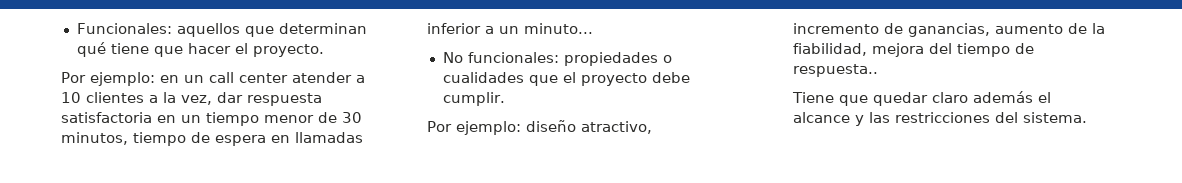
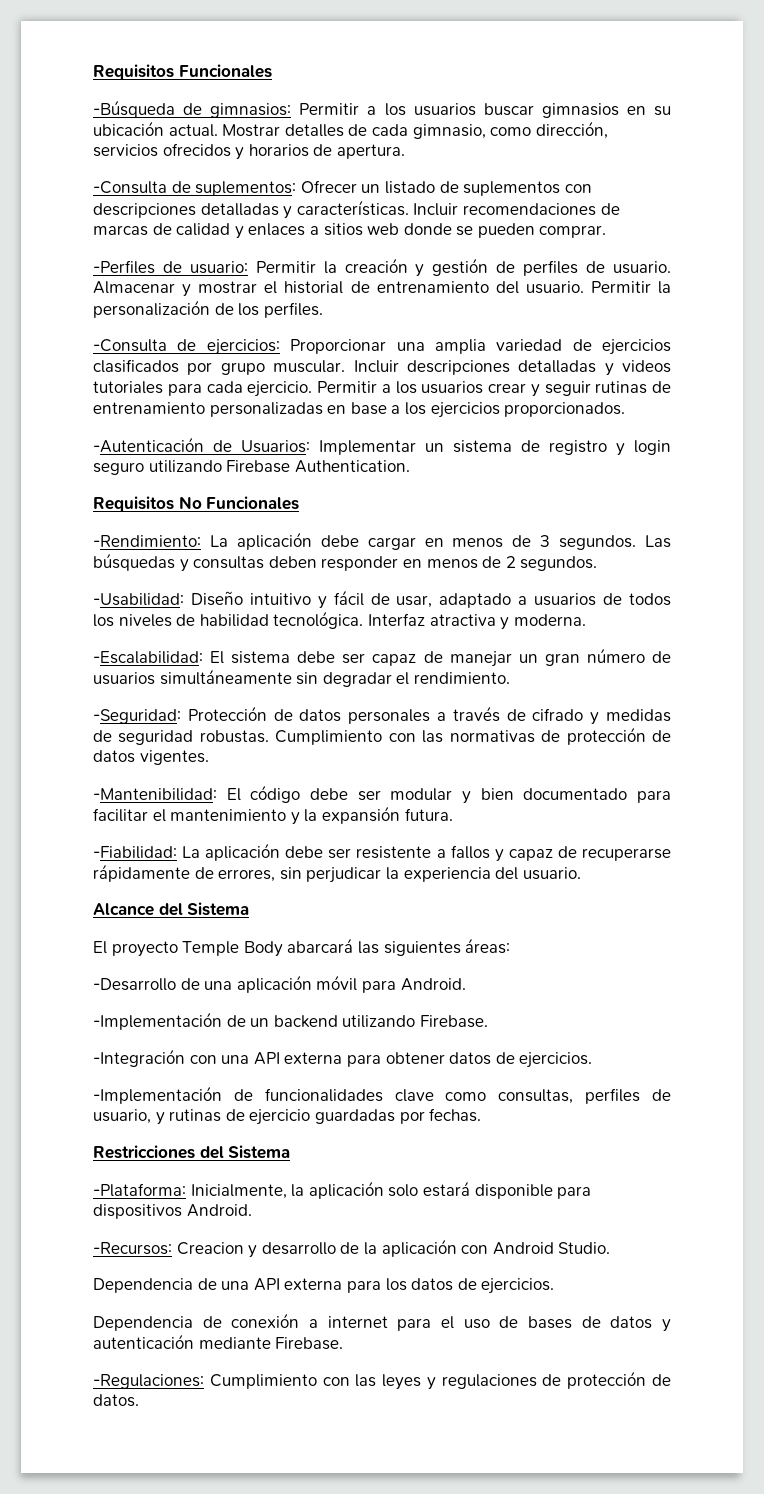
[77,23,368,37] [77,42,325,57] [61,72,366,86] [61,92,323,106] [61,112,363,126] [61,132,364,146] [427,23,594,34] [443,52,673,66] [443,72,691,86] [443,92,506,106] [427,120,653,135] [793,23,1106,37] [793,43,1035,57] [793,64,879,77] [792,91,1052,106] [793,112,1088,126] Funcionales: aquellos que determinan qué tiene que hacer el proyecto. // Por ejemplo: en un call center atender a 10 clientes a la vez, dar respuesta satisfactoria en un tiempo menor de 30 minutos, tiempo de espera en llamadas inferior a un minuto... // No funcionales: propiedades o cualidades que el proyecto debe cumplir. // Por ejemplo: diseño atractivo, incremento de ganancias, aumento de la fiabilidad, mejora del tiempo de respuesta.. // Tiene que quedar claro además el alcance y las restricciones del sistema. -> [93,64,272,80] [93,100,672,118] [93,121,608,139] [93,143,405,160] [93,180,592,196] [93,200,620,219] [93,223,607,239] [93,258,672,277] [93,281,672,297] [93,300,323,318] [93,339,671,355] [93,359,671,376] [93,381,671,397] [93,402,626,418] [93,437,671,456] [93,460,410,475] [93,496,300,512] [93,532,671,550] [93,553,598,572] [93,590,672,609] [93,611,586,630] [93,648,671,667] [93,669,510,687] [93,706,672,725] [93,727,671,745] [93,750,209,765] [93,785,671,804] [93,806,453,825] [93,843,671,862] [93,864,581,883] [93,902,250,916] [93,938,511,957] [93,975,466,993] [93,1012,488,1030] [93,1049,593,1068] [93,1086,671,1104] [93,1108,482,1125] [93,1145,291,1159] [93,1181,592,1199] [93,1204,252,1219] [93,1239,611,1258] [93,1278,555,1294] [93,1313,671,1332] [93,1334,344,1350] [93,1371,671,1390] [93,1394,139,1407] Requisitos Funcionales // -Búsqueda de gimnasios: Permitir a los usuarios buscar gimnasios en su ubicación actual. Mostrar detalles de cada gimnasio, como dirección, servicios ofrecidos y horarios de apertura. // -Consulta de suplementos: Ofrecer un listado de suplementos con descripciones detalladas y características. Incluir recomendaciones de marcas de calidad y enlaces a sitios web donde se pueden comprar. // -Perfiles de usuario: Permitir la creación y gestión de perfiles de usuario. Almacenar y mostrar el historial de entrenamiento del usuario. Permitir la personalización de los perfiles. // -Consulta de ejercicios: Proporcionar una amplia variedad de ejercicios clasificados por grupo muscular. Incluir descripciones detalladas y videos tutoriales para cada ejercicio. Permitir a los usuarios crear y seguir rutinas de entrenamiento personalizadas en base a los ejercicios proporcionados. // -Autenticación de Usuarios: Implementar un sistema de registro y login seguro utilizando Firebase Authentication. // Requisitos No Funcionales // -Rendimiento: La aplicación debe cargar en menos de 3 segundos. Las búsquedas y consultas deben responder en menos de 2 segundos. // -Usabilidad: Diseño intuitivo y fácil de usar, adaptado a usuarios de todos los niveles de habilidad tecnológica. Interfaz atractiva y moderna. // -Escalabilidad: El sistema debe ser capaz de manejar un gran número de usuarios simultáneamente sin degradar el rendimiento. // -Seguridad: Protección de datos personales a través de cifrado y medidas de seguridad robustas. Cumplimiento con las normativas de protección de datos vigentes. // -Mantenibilidad: El código debe ser modular y bien documentado para facilitar el mantenimiento y la expansión futura. // -Fiabilidad: La aplicación debe ser resistente a fallos y capaz de recuperarse rápidamente de errores, sin perjudicar la experiencia del usuario. // Alcance del Sistema // El proyecto Temple Body abarcará las siguientes áreas: // -Desarrollo de una aplicación móvil para Android. // -Implementación de un backend utilizando Firebase. // -Integración con una API externa para obtener datos de ejercicios. // -Implementación de funcionalidades clave como consultas, perfiles de usuario, y rutinas de ejercicio guardadas por fechas. // Restricciones del Sistema // -Plataforma: Inicialmente, la aplicación solo estará disponible para dispositivos Android. // -Recursos: Creacion y desarrollo de la aplicación con Android Studio. // Dependencia de una API externa para los datos de ejercicios. // Dependencia de conexión a internet para el uso de bases de datos y autenticación mediante Firebase. // -Regulaciones: Cumplimiento con las leyes y regulaciones de protección de datos.

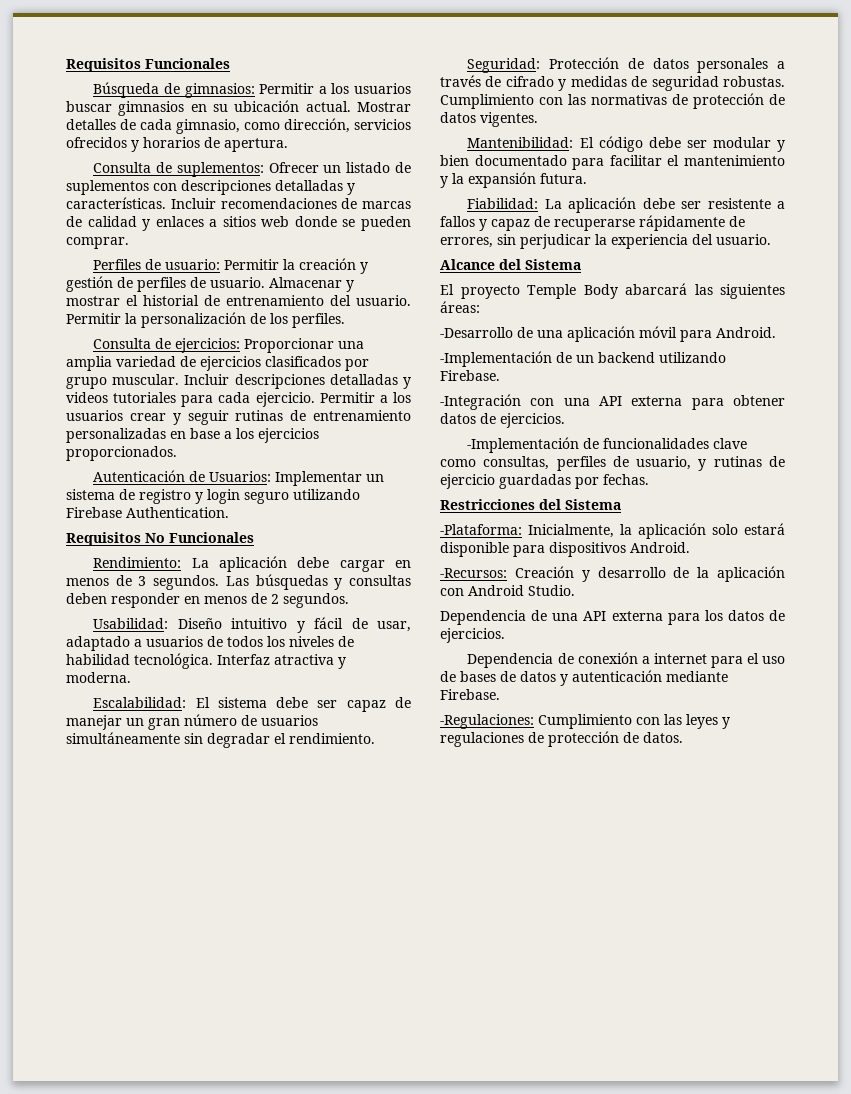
[93,100,175,118] -Búsqueda -> [93,82,160,98] Búsqueda
[93,181,167,194] -Consulta -> [93,162,152,173] Consulta
[93,260,155,274] -Perfiles -> [93,259,142,270] Perfiles
[93,339,167,352] -Consulta -> [93,338,152,349] Consulta
[93,437,204,453] -Autenticación -> [93,470,186,482] Autenticación
[93,535,201,547] -Rendimiento: -> [93,557,182,568] Rendimiento:
[93,593,184,606] -Usabilidad: -> [93,618,169,629] Usabilidad:
[93,651,203,664] -Escalabilidad: -> [93,697,187,708] Escalabilidad:
[93,709,181,724] -Seguridad: -> [467,58,541,73] Seguridad:
[93,788,217,801] -Mantenibilidad: -> [467,137,574,148] Mantenibilidad:
[93,846,177,859] -Fiabilidad: -> [467,198,539,209] Fiabilidad:
[176,1242,244,1255] Creacion -> [514,566,574,578] Creación

